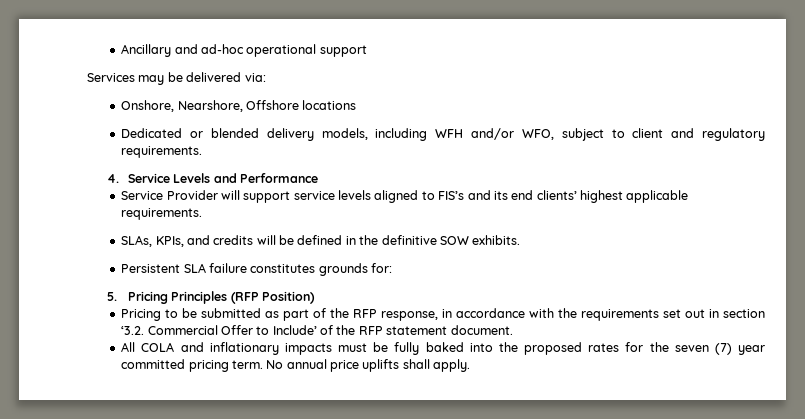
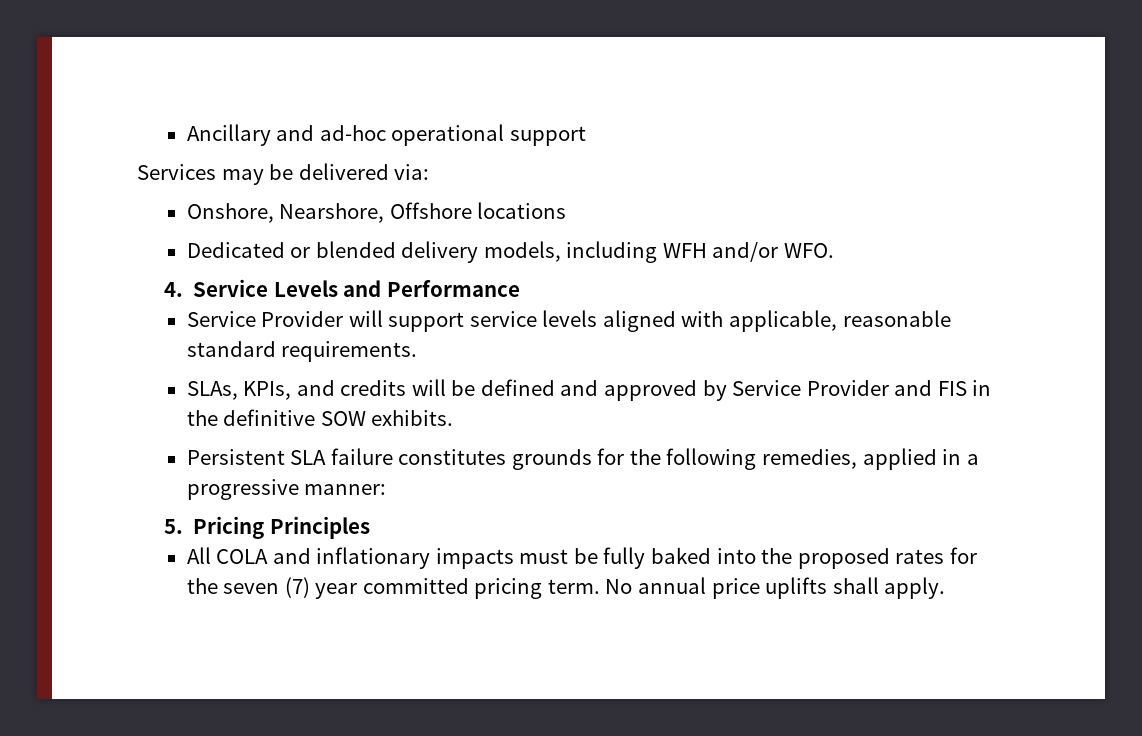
[521,128,765,141] [121,146,203,158] WFO, subject to client and regulatory requirements. -> [783,243,834,258] WFO.
[421,190,689,203] to FIS’s and its end clients’ highest applicable -> [681,310,951,332] [186,341,276,357] with applicable, reasonable standard
(343, 240) none -> [560,380,967,401] and approved by Service Provider and FIS
[371,263,393,273] [107,291,316,304] [121,308,766,321] [121,325,513,335] for: // 5. Pricing Principles (RFP Position) // Pricing to be submitted as part of the RFP response, in accordance with the requirements set out in section ‘3.2. Commercial Offer to Include’ of the RFP statement document. -> [597,448,979,470] [186,479,387,500] [164,516,370,539] for the following remedies, applied in a progressive manner: // 5. Pricing Principles

